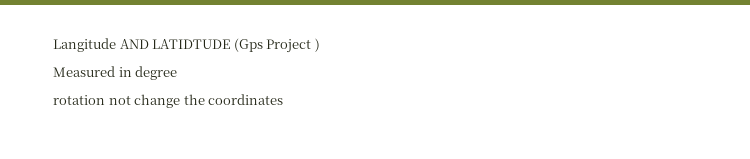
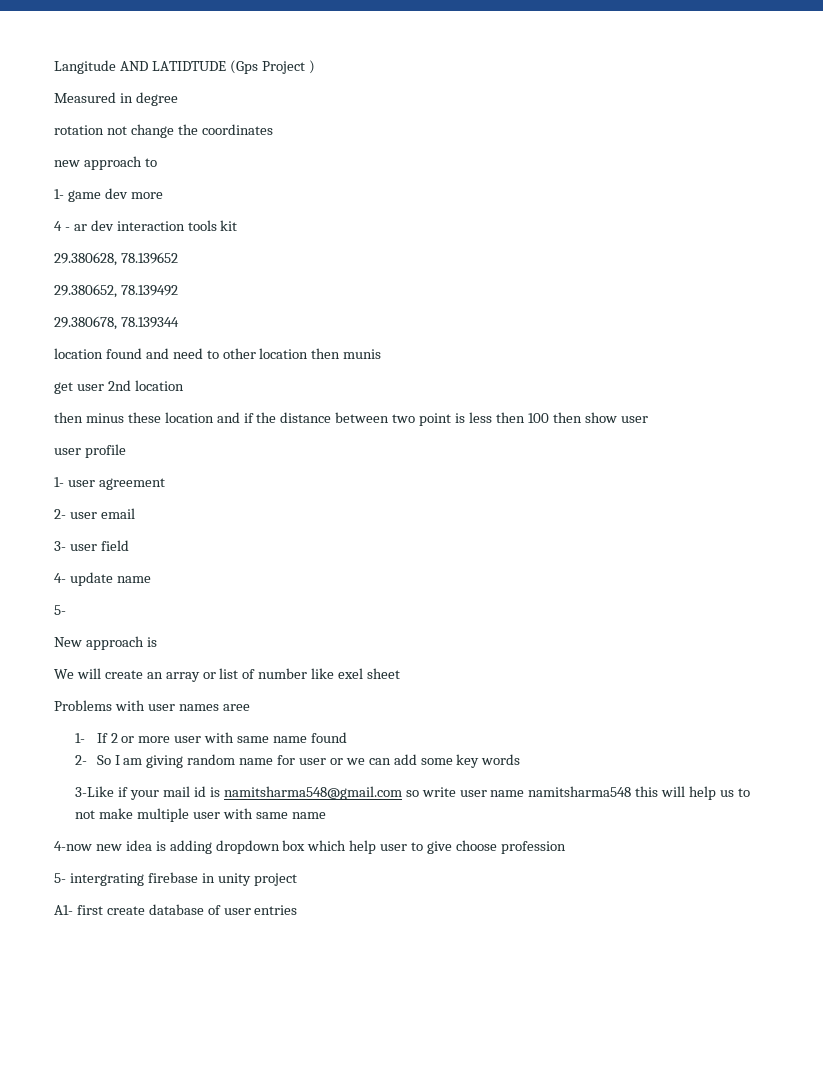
(284, 99) none -> [54,156,157,170] [54,188,163,202] [54,220,238,231] [54,252,178,266] [54,284,178,298] [54,316,179,330] [54,348,382,359] [54,380,184,394] [54,412,648,426] [54,444,126,458] [54,477,165,490] [54,508,135,519] [54,540,129,551] [54,572,151,586] [54,605,66,615] [54,636,157,650] [54,668,401,682] [54,700,250,711] [75,732,347,743] [75,754,521,768] [75,786,750,800] [75,808,326,822] [54,840,566,854] [54,872,297,886] [54,904,298,915] // new approach to // 1- game dev more // 4 - ar dev interaction tools kit // 29.380628, 78.139652 // 29.380652, 78.139492 // 29.380678, 78.139344 // location found and need to other location then munis // get user 2nd location // then minus these location and if the distance between two point is less then 100 then show user // user profile // 1- user agreement // 2- user email // 3- user field // 4- update name // 5- // New approach is // We will create an array or list of number like exel sheet // Problems with user names aree // 1- If 2 or more user with same name found // 2- So I am giving random name for user or we can add some key words // 3-Like if your mail id is namitsharma548@gmail.com so write user name namitsharma548 this will help us to not make multiple user with same name // 4-now new idea is adding dropdown box which help user to give choose profession // 5- intergrating firebase in unity project // A1- first create database of user entries

